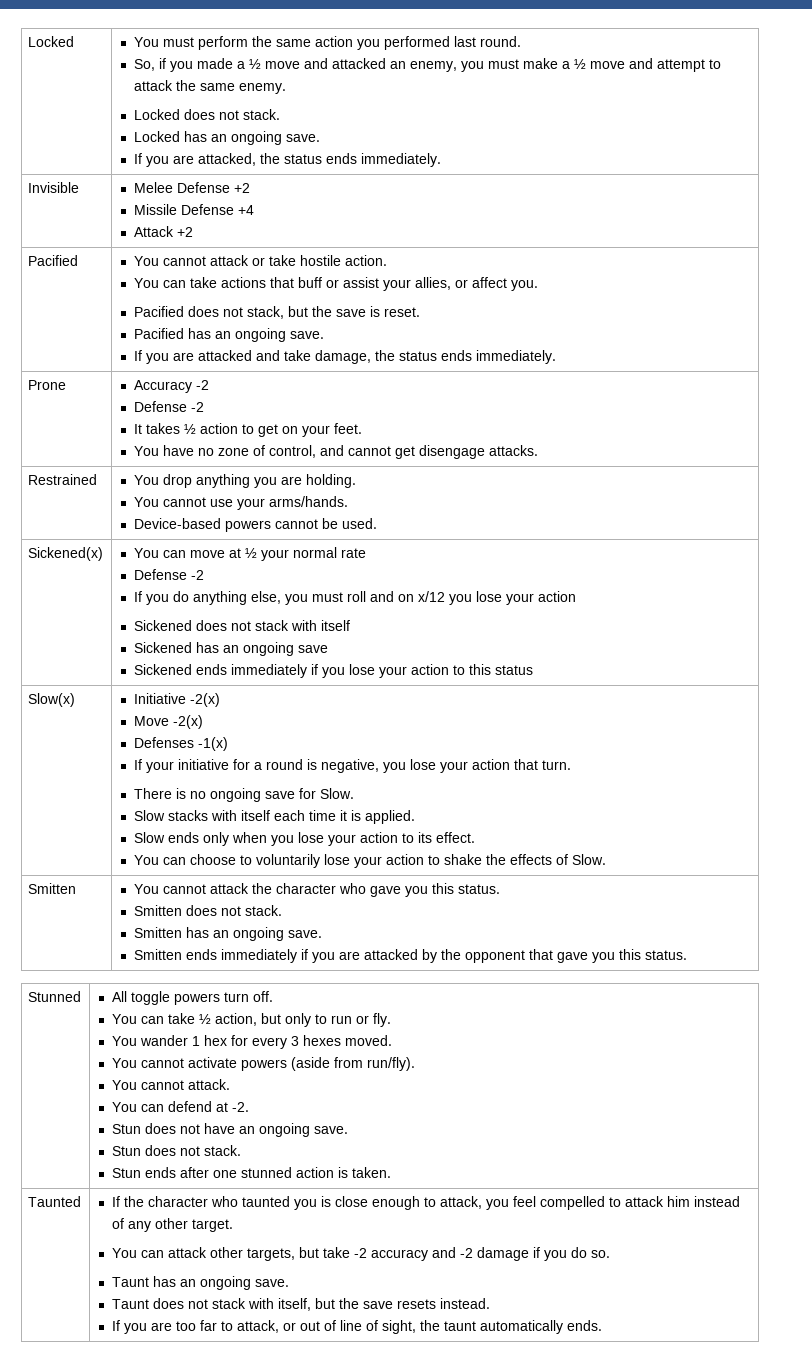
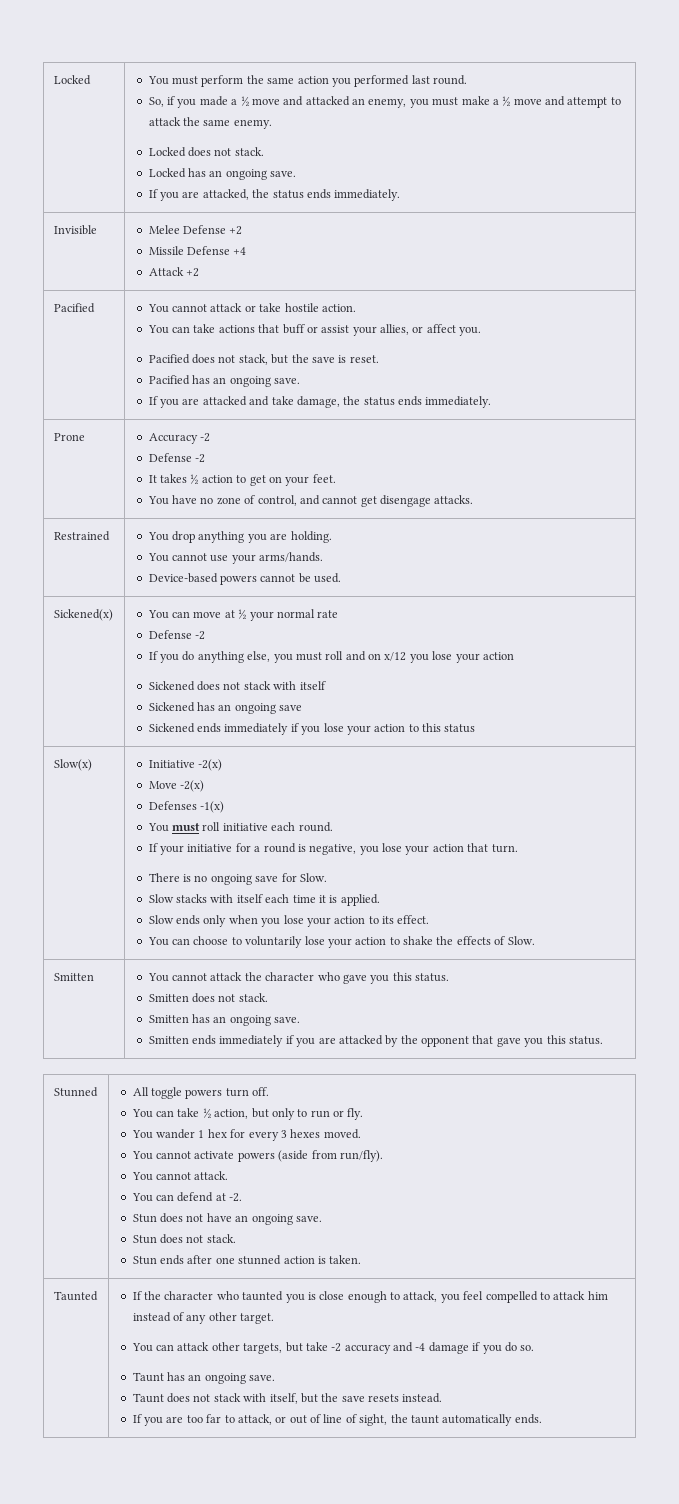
(228, 744) none -> [147,822,333,832] // You must roll initiative each round.
[459,1248,473,1258] -2 -> [415,1343,426,1351] -4

